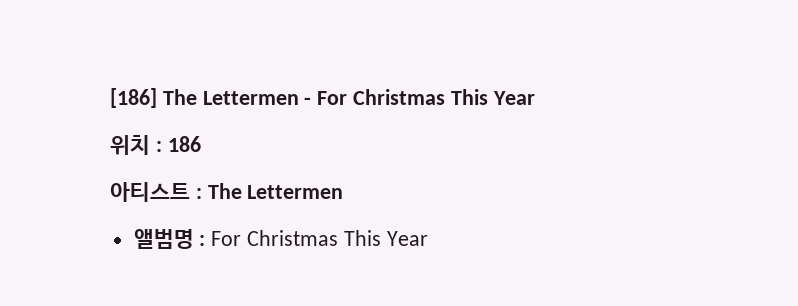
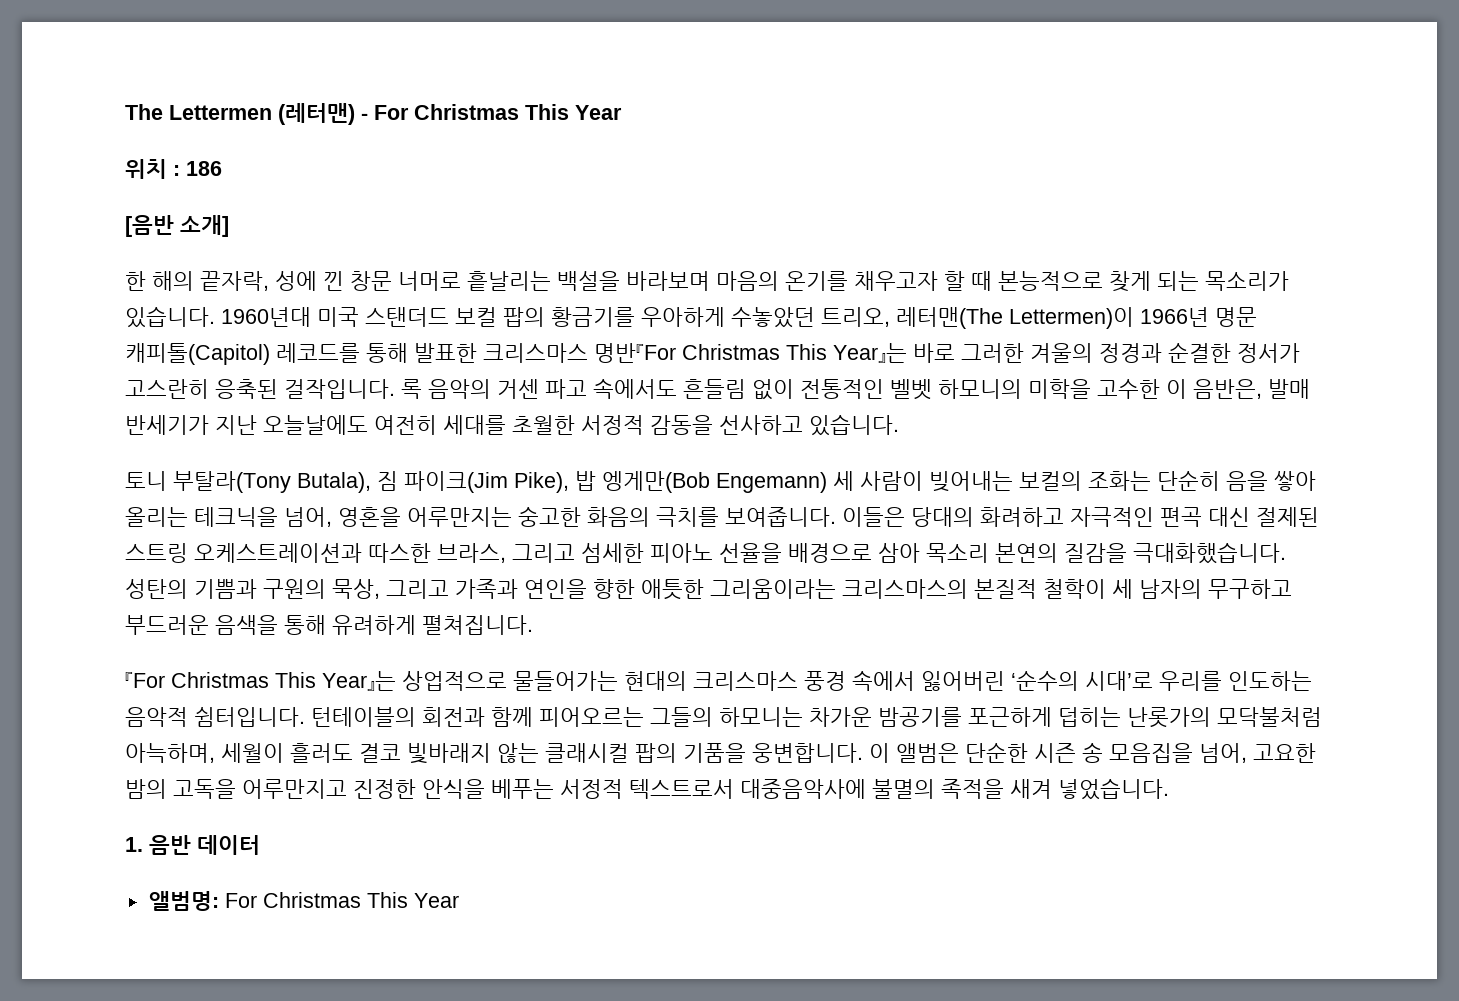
[110,88,299,108] [186] The Lettermen -> [125,103,355,125] The Lettermen (레터맨)
[110,182,344,202] [133,229,206,249] 아티스트 : The Lettermen // 앨범명 : -> [125,215,229,237] [125,271,1289,292] [125,306,1257,329] [125,342,1300,365] [125,378,1310,400] [125,414,899,436] [125,470,1316,493] [125,506,1319,527] [125,542,1286,564] [125,579,1292,600] [125,615,533,635] [125,670,1312,691] [125,707,1322,728] [125,742,1316,764] [125,778,1169,800] [125,835,260,855] [148,891,219,911] [음반 소개] // 한 해의 끝자락, 성에 낀 창문 너머로 흩날리는 백설을 바라보며 마음의 온기를 채우고자 할 때 본능적으로 찾게 되는 목소리가 있습니다. 1960년대 미국 스탠더드 보컬 팝의 황금기를 우아하게 수놓았던 트리오, 레터맨(The Lettermen)이 1966년 명문 캐피톨(Capitol) 레코드를 통해 발표한 크리스마스 명반『For Christmas This Year』는 바로 그러한 겨울의 정경과 순결한 정서가 고스란히 응축된 걸작입니다. 록 음악의 거센 파고 속에서도 흔들림 없이 전통적인 벨벳 하모니의 미학을 고수한 이 음반은, 발매 반세기가 지난 오늘날에도 여전히 세대를 초월한 서정적 감동을 선사하고 있습니다. // 토니 부탈라(Tony Butala), 짐 파이크(Jim Pike), 밥 엥게만(Bob Engemann) 세 사람이 빚어내는 보컬의 조화는 단순히 음을 쌓아 올리는 테크닉을 넘어, 영혼을 어루만지는 숭고한 화음의 극치를 보여줍니다. 이들은 당대의 화려하고 자극적인 편곡 대신 절제된 스트링 오케스트레이션과 따스한 브라스, 그리고 섬세한 피아노 선율을 배경으로 삼아 목소리 본연의 질감을 극대화했습니다. 성탄의 기쁨과 구원의 묵상, 그리고 가족과 연인을 향한 애틋한 그리움이라는 크리스마스의 본질적 철학이 세 남자의 무구하고 부드러운 음색을 통해 유려하게 펼쳐집니다. // 『For Christmas This Year』는 상업적으로 물들어가는 현대의 크리스마스 풍경 속에서 잃어버린 ‘순수의 시대’로 우리를 인도하는 음악적 쉼터입니다. 턴테이블의 회전과 함께 피어오르는 그들의 하모니는 차가운 밤공기를 포근하게 덥히는 난롯가의 모닥불처럼 아늑하며, 세월이 흘러도 결코 빛바래지 않는 클래시컬 팝의 기품을 웅변합니다. 이 앨범은 단순한 시즌 송 모음집을 넘어, 고요한 밤의 고독을 어루만지고 진정한 안식을 베푸는 서정적 텍스트로서 대중음악사에 불멸의 족적을 새겨 넣었습니다. // 1. 음반 데이터 // 앨범명:

